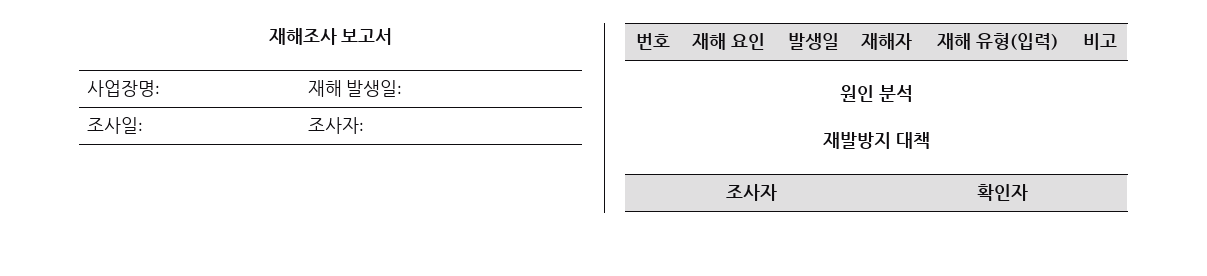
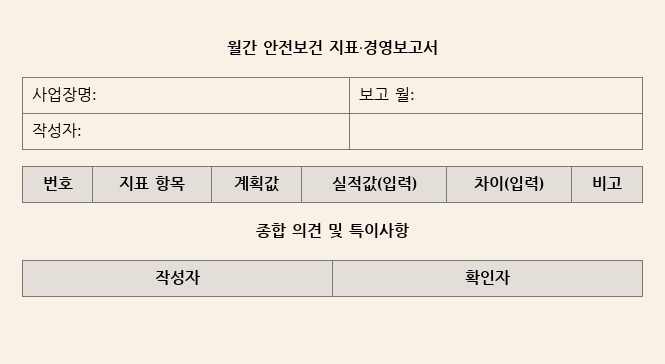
[268,28,393,45] [86,80,160,97] [307,80,403,97] [86,117,143,134] [307,117,364,134] [635,33,670,50] [692,33,765,50] [788,33,839,50] [860,33,912,50] [937,33,1058,50] [1083,33,1117,50] [840,85,913,102] [823,132,930,149] [725,184,777,201] 재해조사 보고서 // 사업장명: | 재해 발생일: // 조사일: | 조사자: // 번호 | 재해 요인 | 발생일 | 재해자 | 재해 유형(입력) | 비고 // 원인 분석 // 재발방지 대책 // 조사자 -> [227,40,438,55] [32,87,98,102] [359,87,416,102] [32,123,83,138] [42,176,73,191] [119,176,185,191] [234,176,279,192] [331,176,417,192] [474,176,544,191] [592,176,622,191] [256,223,409,239] [155,270,200,285] 월간 안전보건 지표·경영보고서 // 사업장명: | 보고 월: // 작성자: | // 번호 | 지표 항목 | 계획값 | 실적값(입력) | 차이(입력) | 비고 // 종합 의견 및 특이사항 // 작성자

